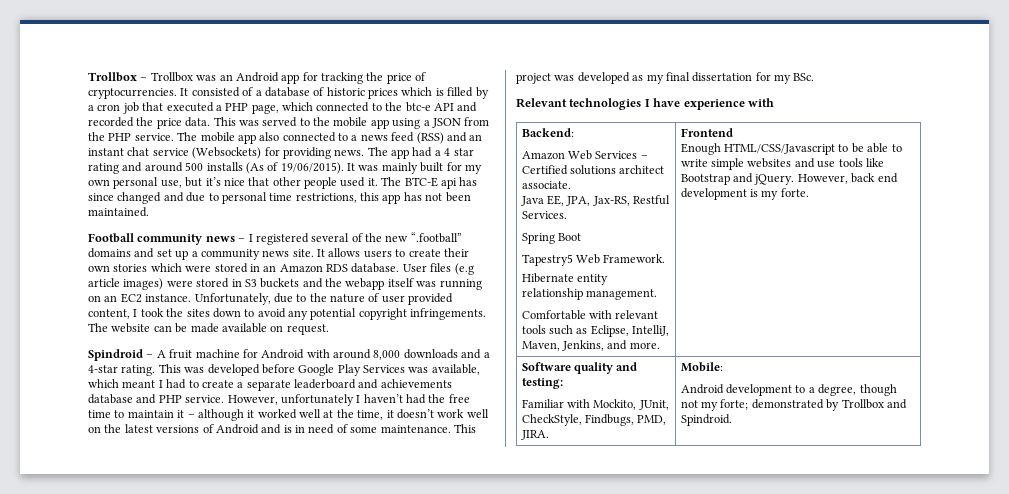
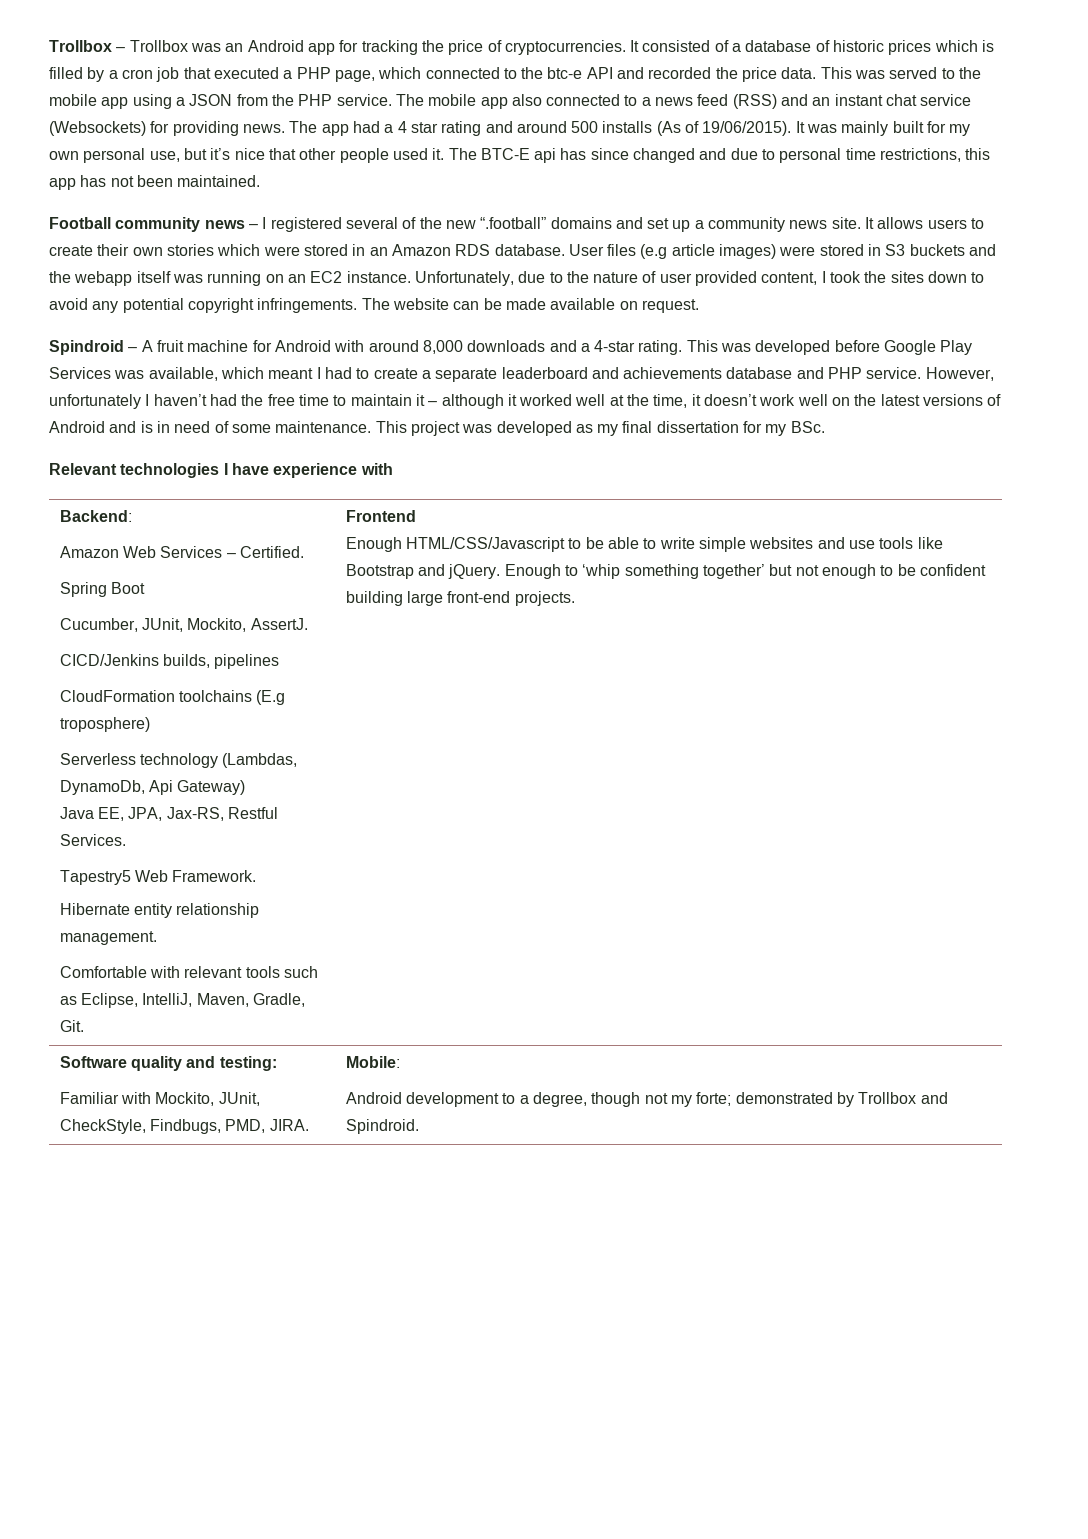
[521,165,665,175] [521,181,571,189] Certified solutions architect associate. -> [240,546,305,558] [59,582,146,597] [59,618,308,632] [59,654,280,669] [59,690,286,705] [59,717,150,732] [59,753,298,768] [59,780,246,795] Certified. // Spring Boot // Cucumber, JUnit, Mockito, AssertJ. // CICD/Jenkins builds, pipelines // CloudFormation toolchains (E.g troposphere) // Serverless technology (Lambdas, DynamoDb, Api Gateway)
[521,233,582,244] // Spring Boot -> (126, 840) none
[562,340,660,351] Jenkins, and more. -> [253,993,306,1007] [59,1020,84,1032] Gradle, Git.
[797,173,898,184] [680,188,809,200] However, back end development is my forte. -> [504,564,986,579] [345,591,575,606] Enough to ‘whip something together’ but not enough to be confident building large front-end projects.

